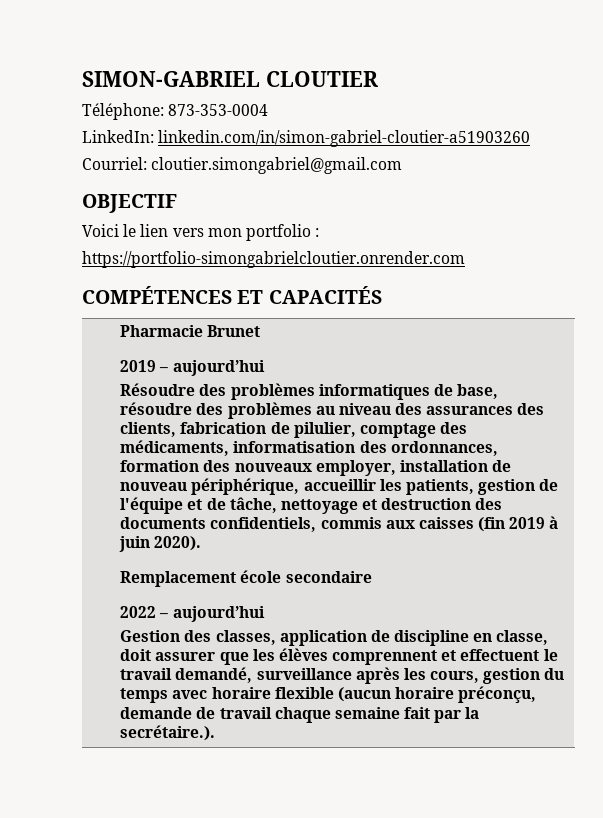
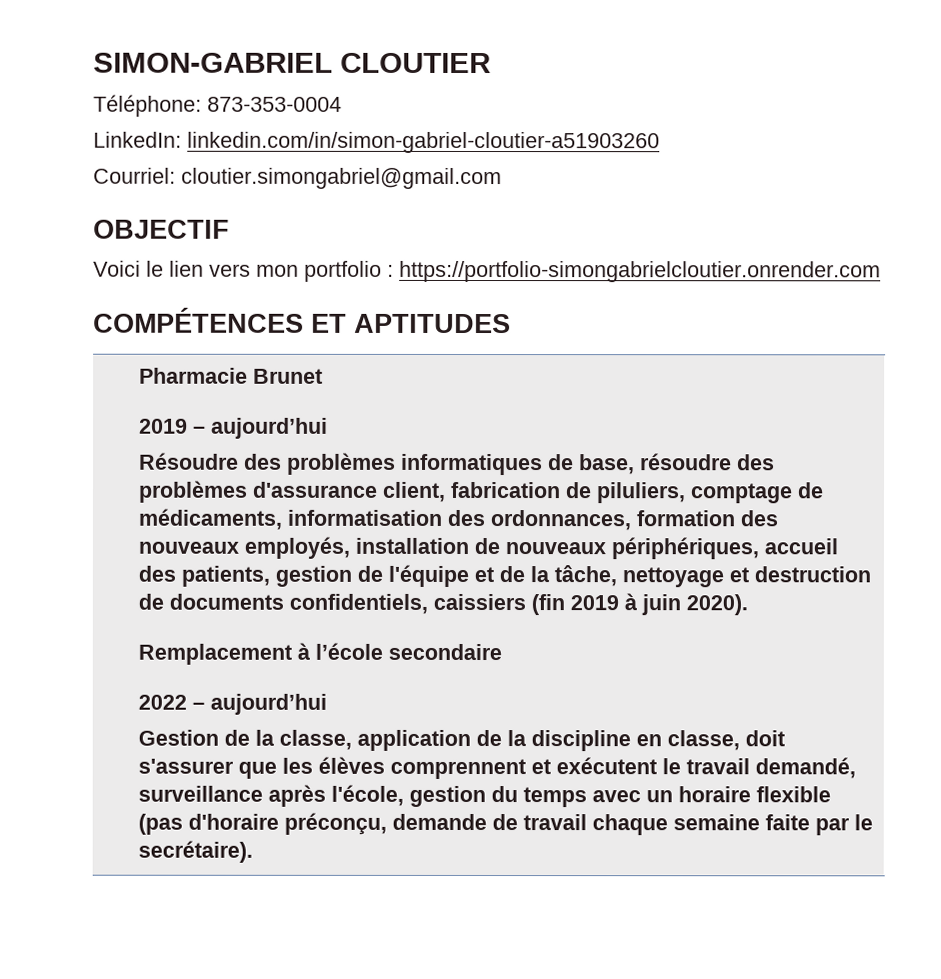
(320, 232) // -> (394, 270) none
[268,286,382,304] CAPACITÉS -> [354,313,511,334] APTITUDES
[315,403,545,415] [120,422,468,438] au niveau des assurances des clients, fabrication de pilulier, comptage des -> [251,481,824,504] d'assurance client, fabrication de piluliers, comptage de
[315,460,396,476] employer, -> [243,536,350,559] employés,
[120,478,402,495] nouveau périphérique, accueillir les -> [504,537,838,560] [137,565,176,582] nouveaux périphériques, accueil des
(226, 504) none -> [529,566,550,583] la
[475,498,503,510] des -> [137,593,164,610] de
[320,517,474,529] commis aux caisses -> [432,593,526,611] caissiers
[240,570,282,583] école -> [296,642,383,660] à l’école
[184,630,276,645] des classes, -> [223,729,352,750] de la classe,
(390, 636) none -> [506,730,527,747] la
[155,652,216,661] assurer -> [137,758,234,774] s'assurer
[460,649,540,661] effectuent -> [555,757,657,775] exécutent
[403,668,480,683] les cours, -> [330,784,404,806] l'école,
(208, 694) none -> [645,790,673,803] un
[337,687,455,702] (aucun horaire -> [137,813,279,835] (pas d'horaire
[404,707,480,723] [120,725,216,741] fait par la secrétaire.). -> [764,814,873,836] [137,840,253,863] faite par le secrétaire).

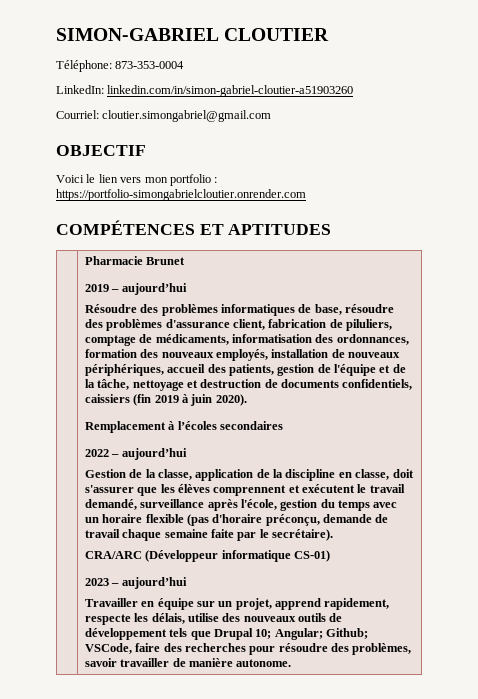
[314,642,502,661] l’école secondaire -> [177,421,283,430] l’écoles secondaires
(253, 851) none -> [84,550,330,562] [84,577,187,589] [84,598,390,610] [84,613,343,625] [84,628,369,640] [84,643,412,655] [84,658,292,667] // CRA/ARC (Développeur informatique CS-01) // 2023 – aujourd’hui // Travailler en équipe sur un projet, apprend rapidement, respecte les délais, utilise des nouveaux outils de développement tels que Drupal 10; Angular; Github; VSCode, faire des recherches pour résoudre des problèmes, savoir travailler de manière autonome.

